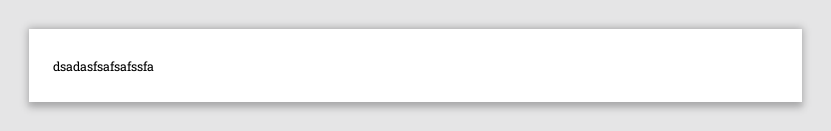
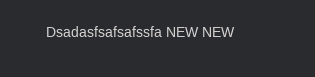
[53,61,154,72] dsadasfsafsafssfa -> [46,26,235,37] Dsadasfsafsafssfa NEW NEW

